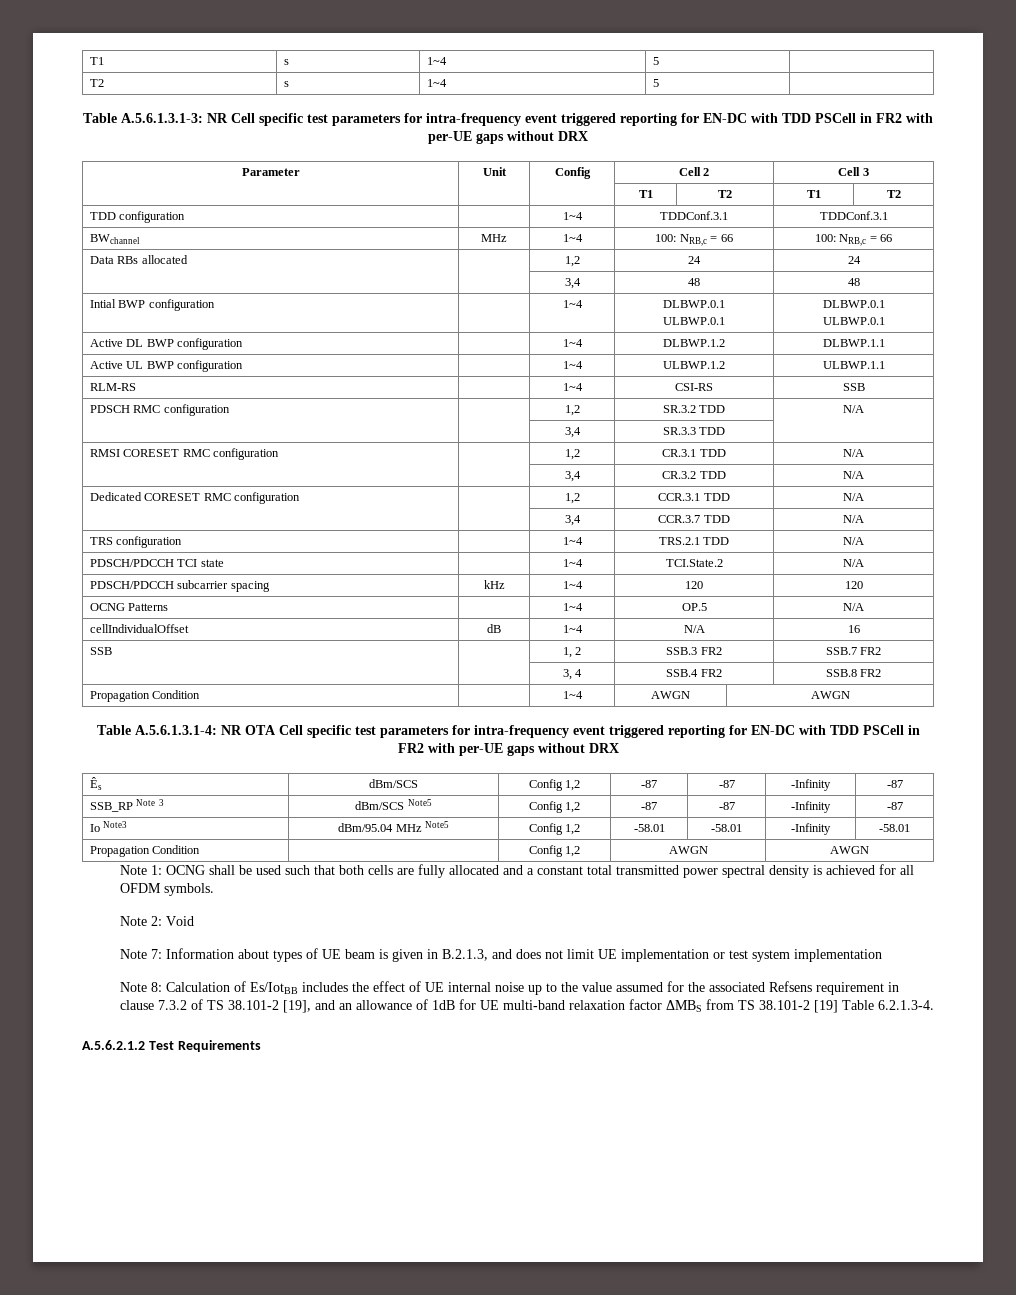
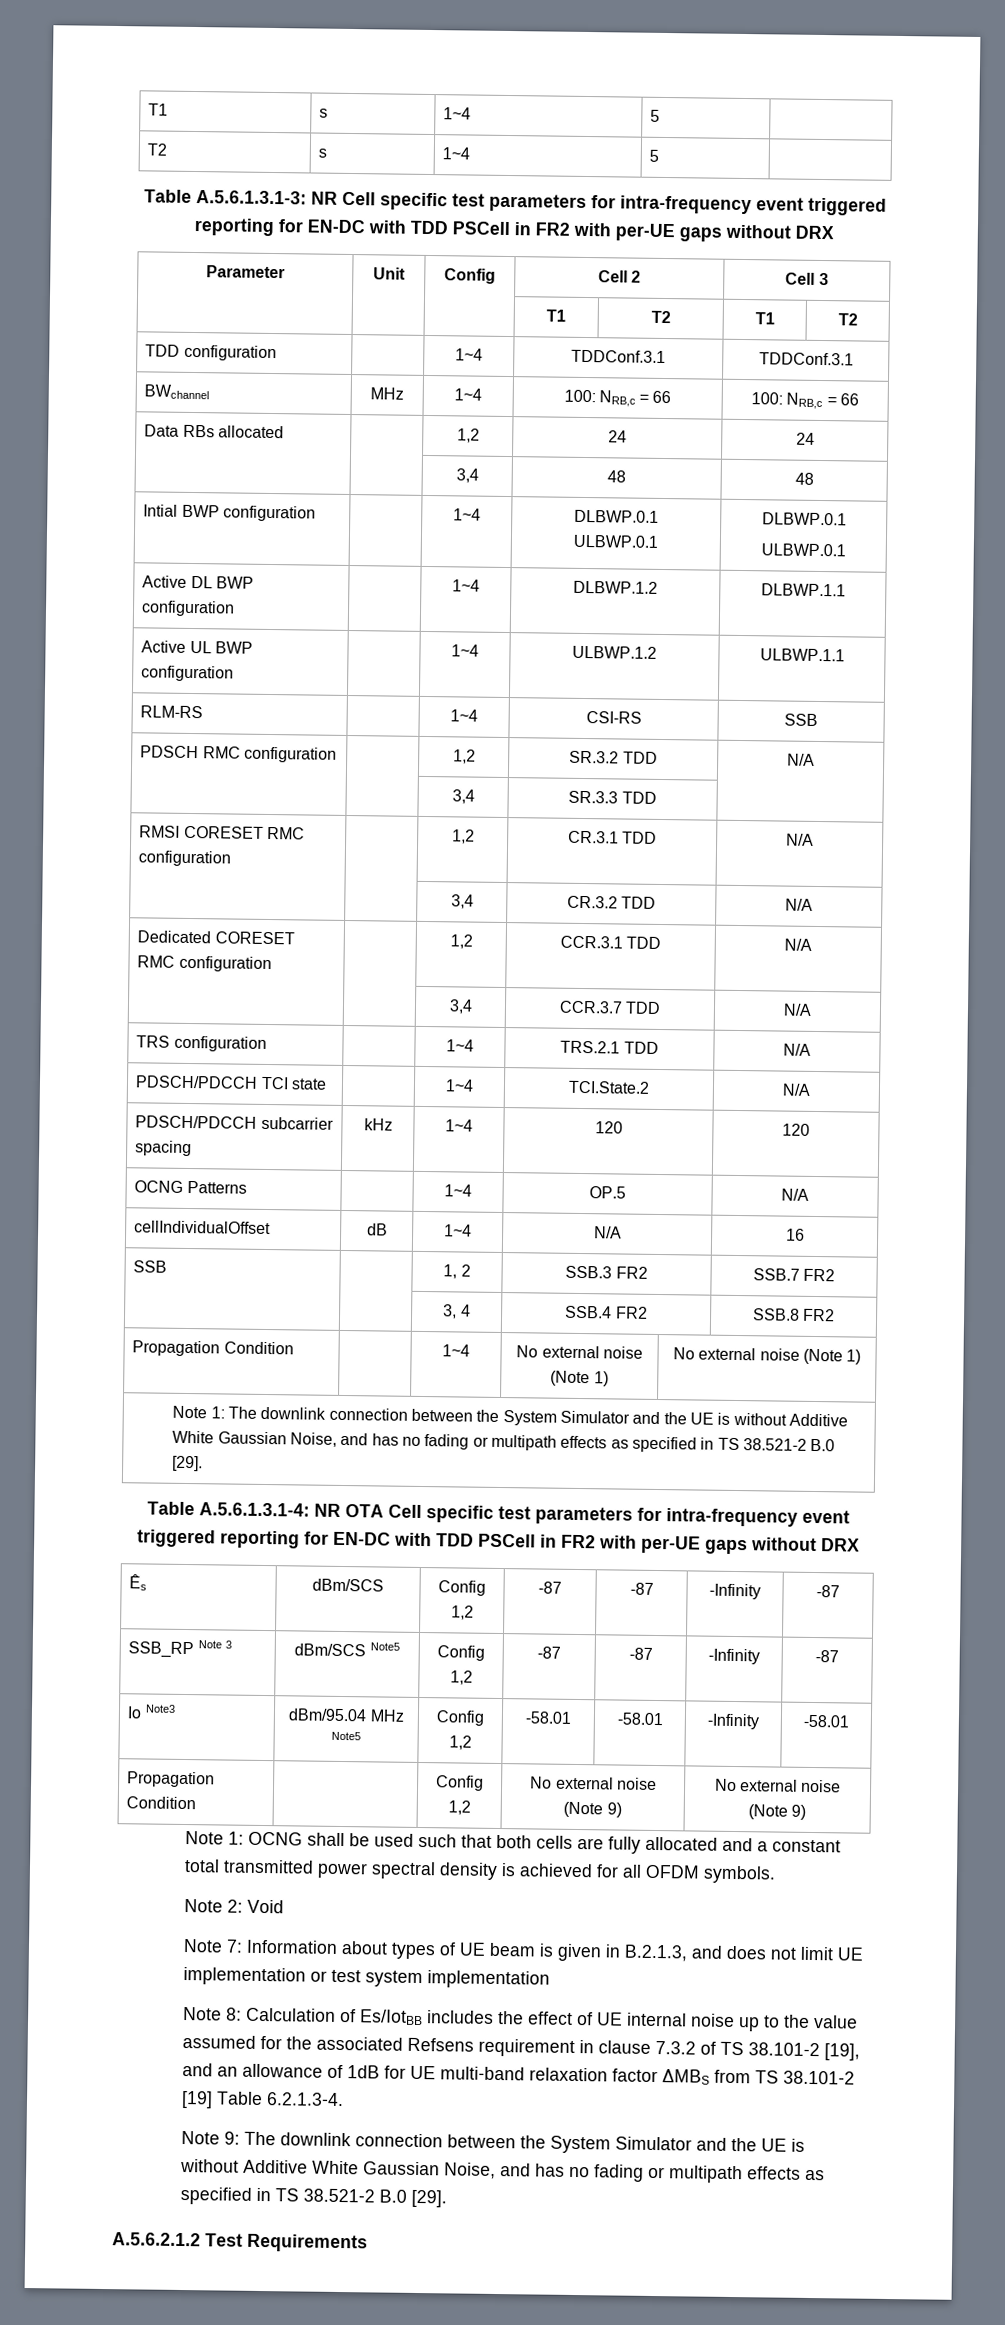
[651,691,690,699] [810,691,850,699] AWGN | AWGN -> [516,1345,643,1359] [550,1370,609,1387] [672,1347,862,1365] [172,1405,848,1427] [172,1430,836,1453] [172,1455,204,1472] No external noise (Note 1) | No external noise (Note 1) // Note 1: The downlink connection between the System Simulator and the UE is without Additive White Gaussian Noise, and has no fading or multipath effects as specified in TS 38.521-2 B.0 [29].
[668,846,708,854] [830,846,869,854] AWGN | AWGN -> [530,1776,657,1791] [563,1801,622,1818] [714,1778,842,1793] [747,1804,807,1820] No external noise (Note 9) | No external noise (Note 9)
(934, 1005) none -> [181,2130,806,2154] [180,2158,826,2184] [180,2186,448,2208] // Note 9: The downlink connection between the System Simulator and the UE is without Additive White Gaussian Noise, and has no fading or multipath effects as specified in TS 38.521-2 B.0 [29].

